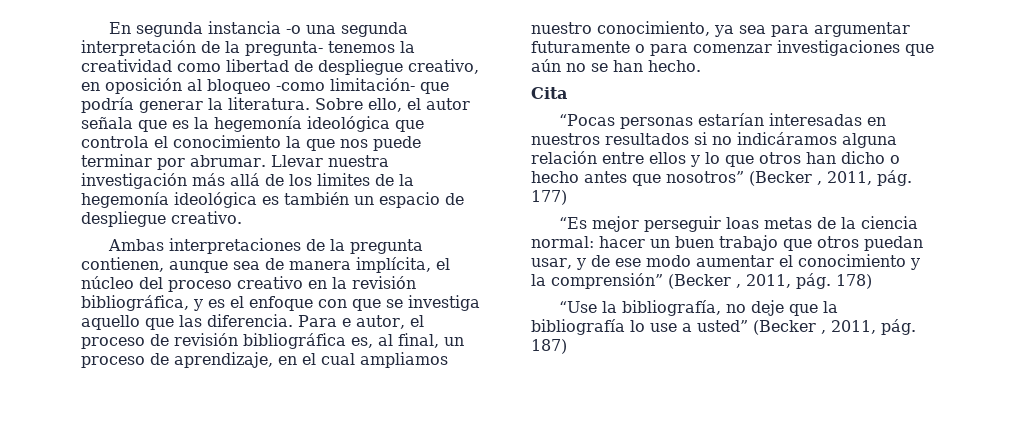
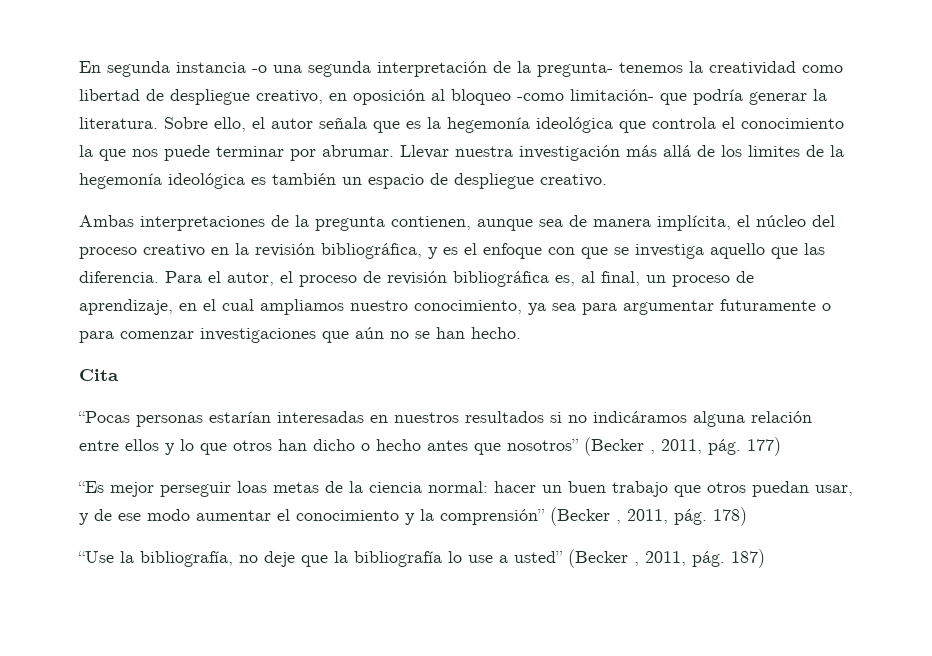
[342,318,351,327] e -> [208,271,221,283] el

